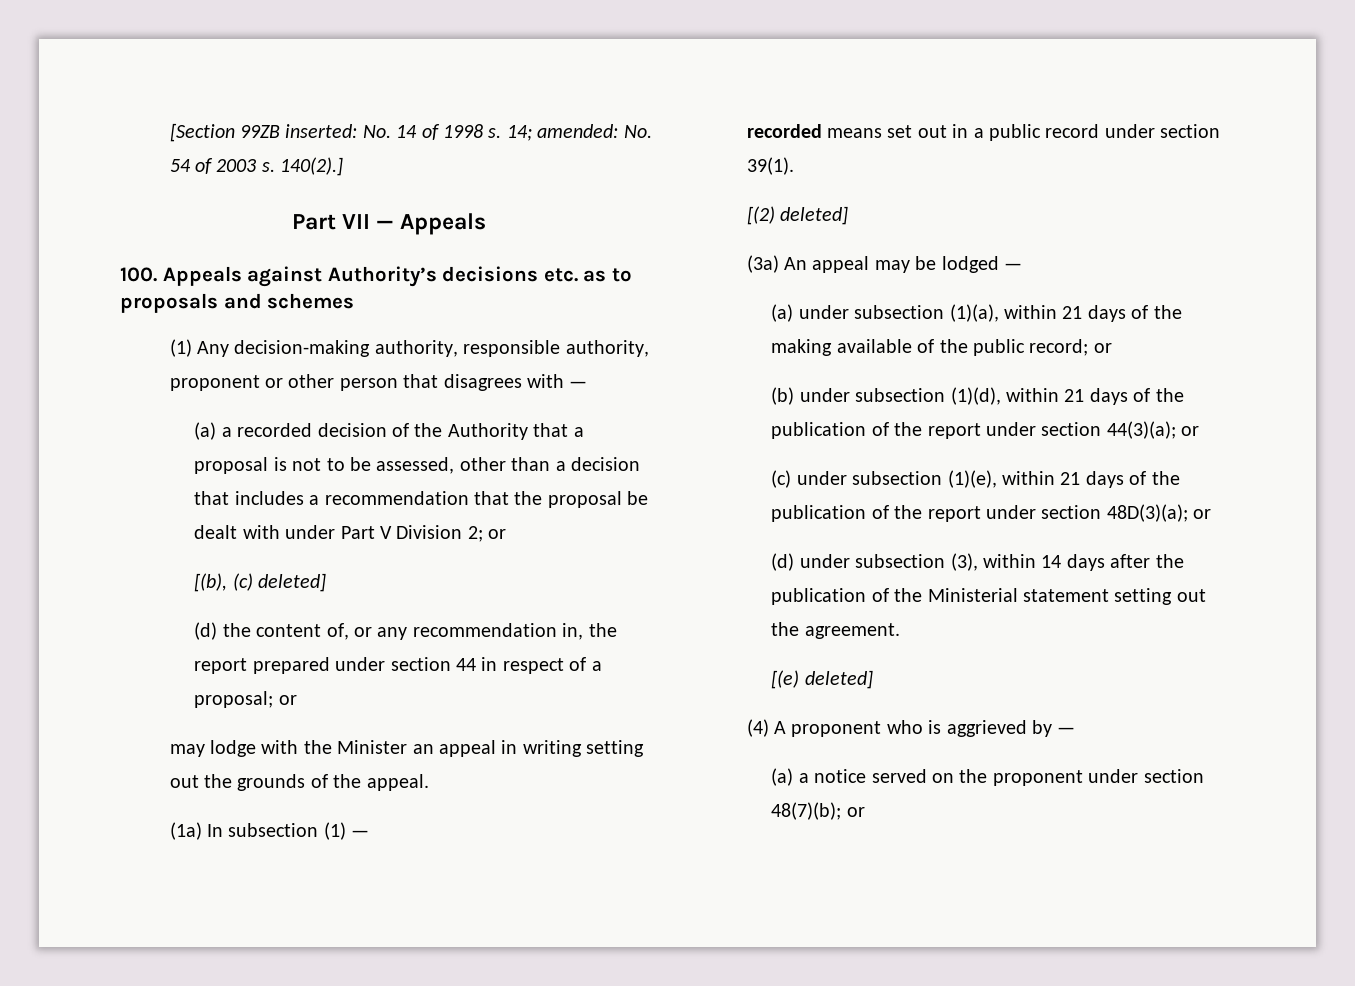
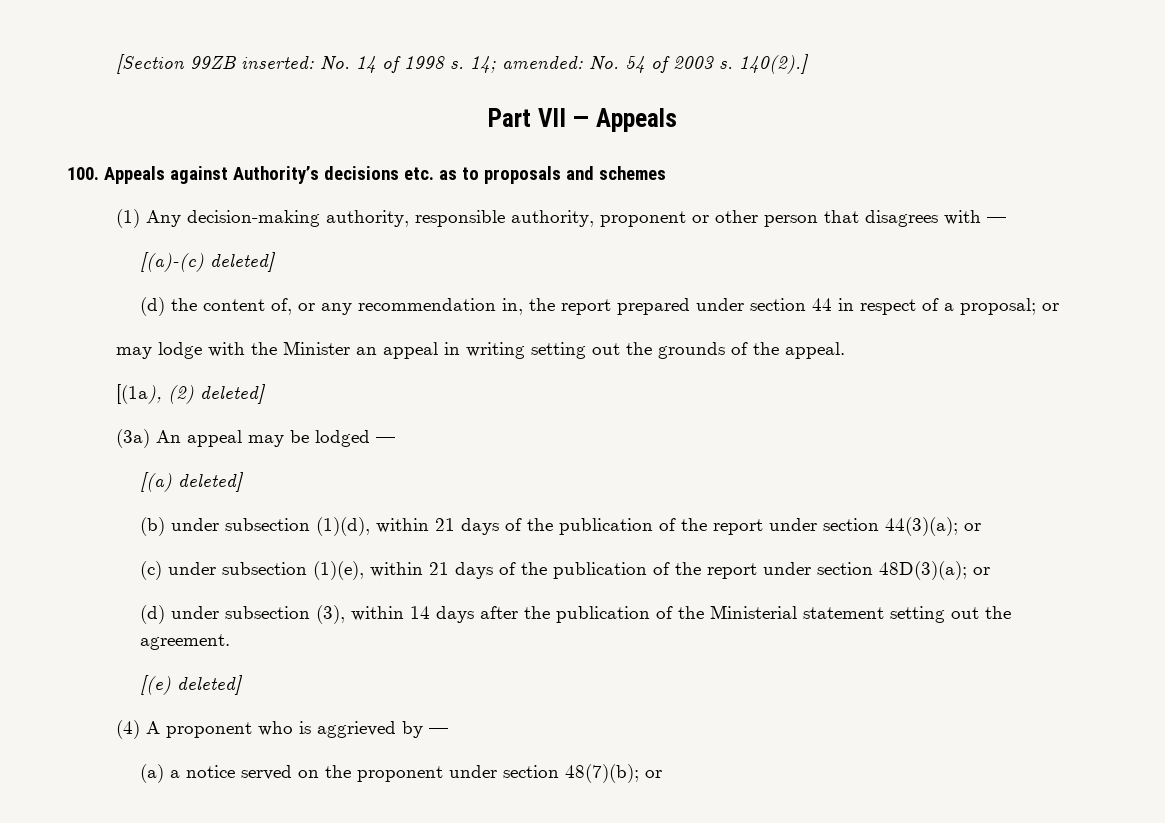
[194,422,584,440] [194,457,640,474] [194,491,649,508] [194,525,507,542] [194,573,253,592] (a) a recorded decision of the Authority that a proposal is not to be assessed, other than a decision that includes a recommendation that the proposal be dealt with under Part V Division 2; or // [(b), (c) -> [139,252,204,272] [(a)-(c)
[169,822,370,840] [746,124,1221,141] [746,157,794,175] [746,206,775,225] (1a) In subsection (1) — // recorded means set out in a public record under section 39(1). // [(2) -> [115,384,194,404] [(1a), (2)
[771,304,1182,322] [771,339,1112,356] (a) under subsection (1)(a), within 21 days of the making available of the public record; or -> [139,472,244,492] [(a) deleted]

